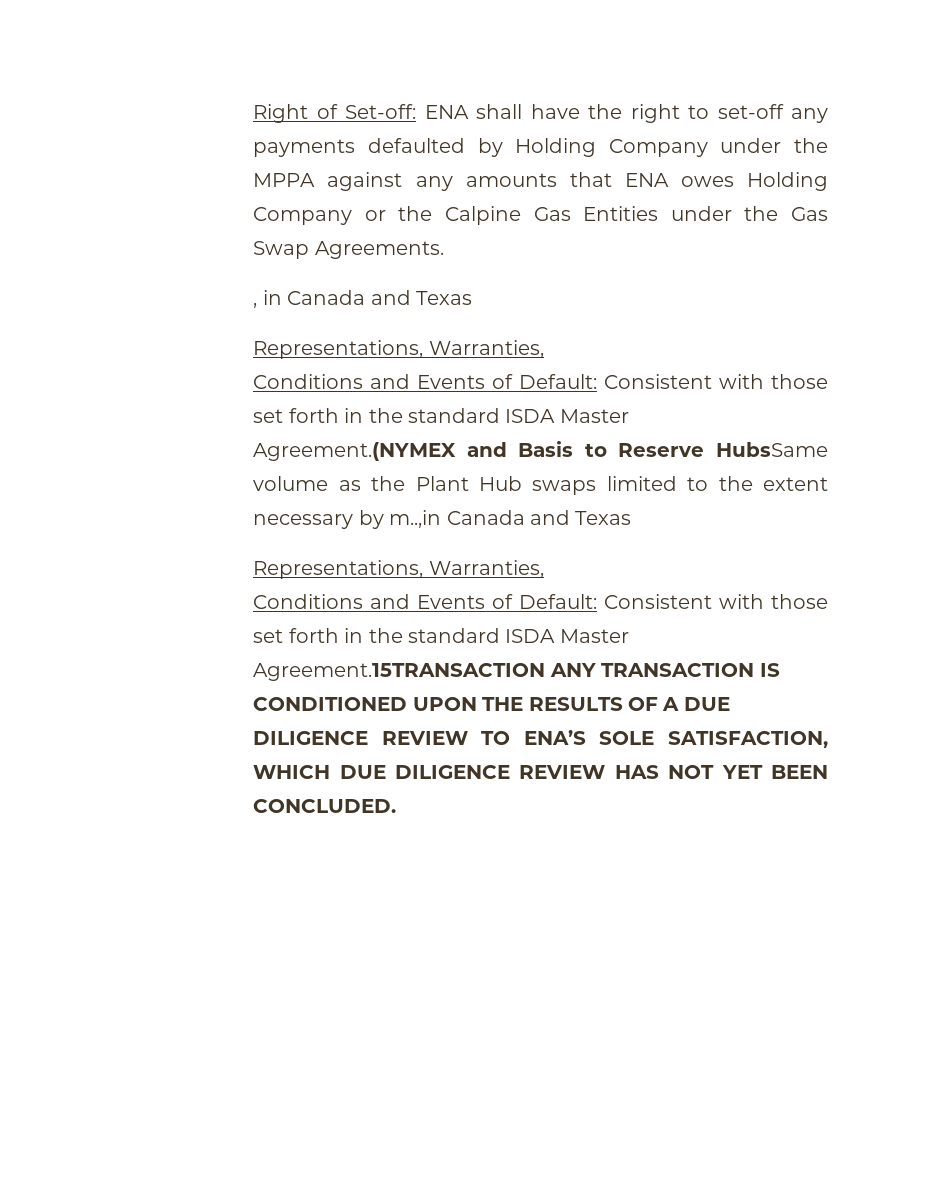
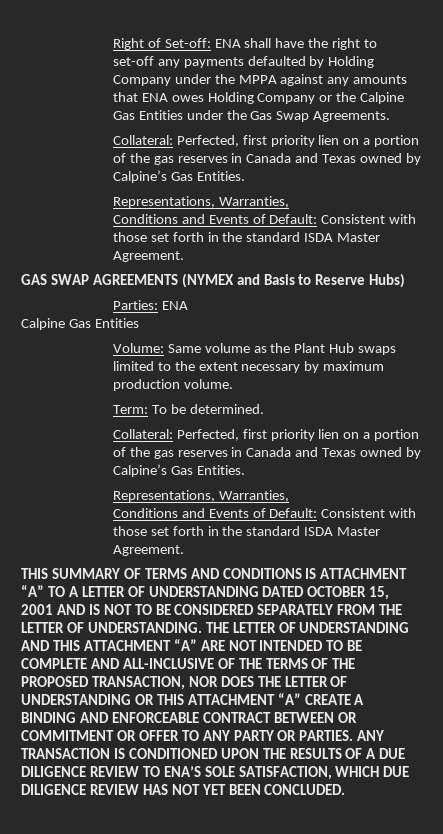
[253,290,472,308] , in Canada and Texas -> [112,135,420,147] [112,153,422,165] [112,170,245,183] Collateral: Perfected, first priority lien on a portion of the gas reserves in Canada and Texas owned by Calpine’s Gas Entities.
[253,441,828,461] Agreement.(NYMEX and Basis to Reserve HubsSame -> [112,251,184,262] [21,273,406,288] [112,300,188,310] [21,318,139,330] [112,343,201,353] Agreement. // GAS SWAP AGREEMENTS (NYMEX and Basis to Reserve Hubs) // Parties: ENA // Calpine Gas Entities // Volume: Same
[389,510,632,528] m..,in Canada and Texas -> [323,361,385,371] [112,379,233,391] [112,404,264,414] [112,429,420,441] [112,447,422,459] [112,464,245,477] maximum production volume. // Term: To be determined. // Collateral: Perfected, first priority lien on a portion of the gas reserves in Canada and Texas owned by Calpine’s Gas Entities.
[253,663,546,681] Agreement.15TRANSACTION -> [112,545,184,556] [21,568,408,579] [21,585,390,600] [21,604,403,615] [21,622,410,633] [21,639,363,651] [21,658,356,669] [21,676,348,690] [21,693,365,705] [21,712,357,723] [21,730,354,741] Agreement. // THIS SUMMARY OF TERMS AND CONDITIONS IS ATTACHMENT “A” TO A LETTER OF UNDERSTANDING DATED OCTOBER 15, 2001 AND IS NOT TO BE CONSIDERED SEPARATELY FROM THE LETTER OF UNDERSTANDING. THE LETTER OF UNDERSTANDING AND THIS ATTACHMENT “A” ARE NOT INTENDED TO BE COMPLETE AND ALL-INCLUSIVE OF THE TERMS OF THE PROPOSED TRANSACTION, NOR DOES THE LETTER OF UNDERSTANDING OR THIS ATTACHMENT “A” CREATE A BINDING AND ENFORCEABLE CONTRACT BETWEEN OR COMMITMENT OR OFFER TO ANY PARTY OR PARTIES.

